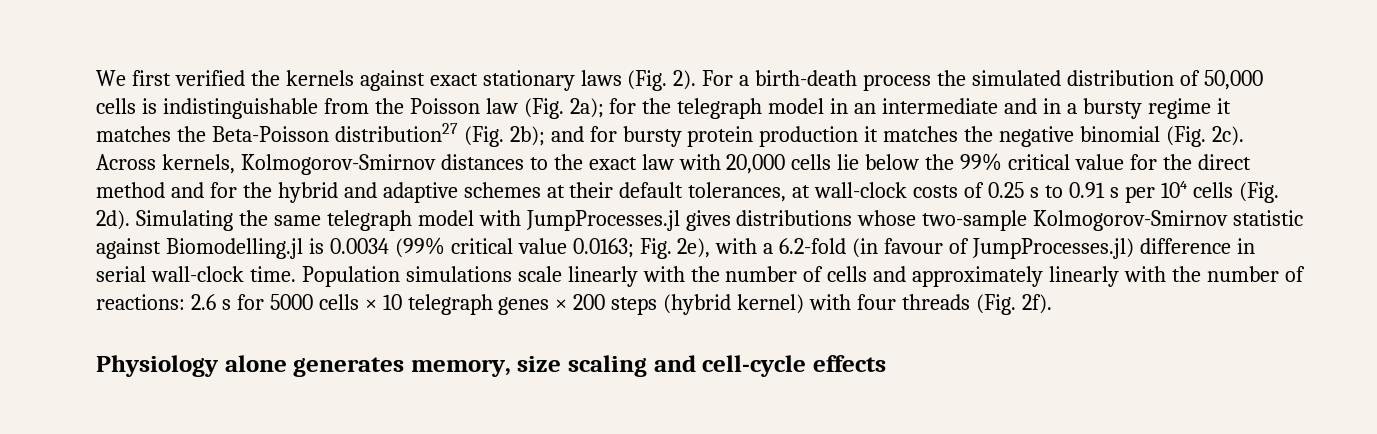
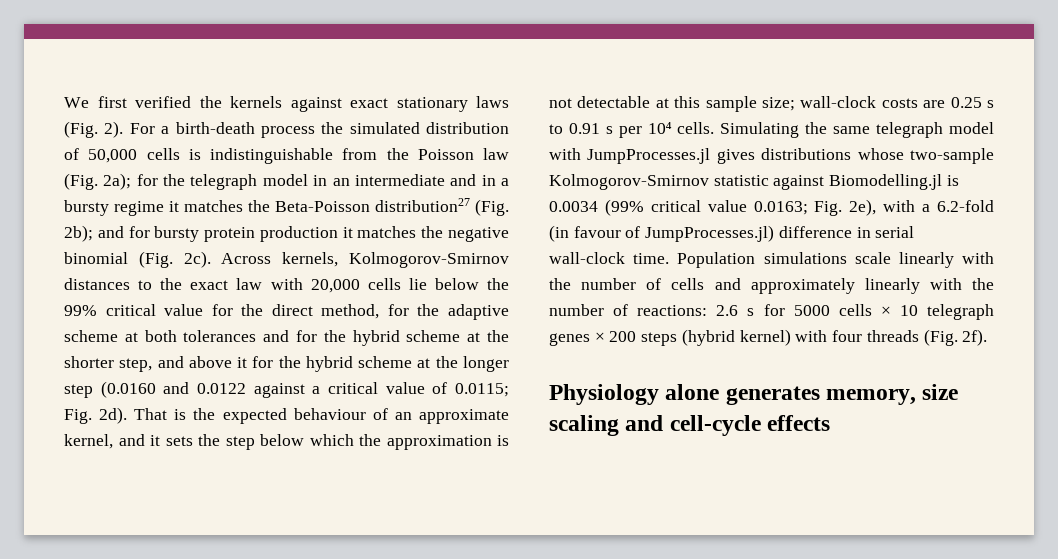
[96,182,811,203] method and for the hybrid and adaptive schemes at their default tolerances, at -> [321,304,509,320] [64,330,510,346] [64,356,509,372] [64,381,509,398] [64,407,509,424] [64,434,509,450] [549,96,795,112] method, for the adaptive scheme at both tolerances and for the hybrid scheme at the shorter step, and above it for the hybrid scheme at the longer step (0.0160 and 0.0122 against a critical value of 0.0115; Fig. 2d). That is the expected behaviour of an approximate kernel, and it sets the step below which the approximation is not detectable at this sample size;
[964,182,985,198] of -> [923,100,946,108] are
[1192,182,1279,203] [96,210,130,230] cells (Fig. 2d). -> [677,122,714,134] cells.

